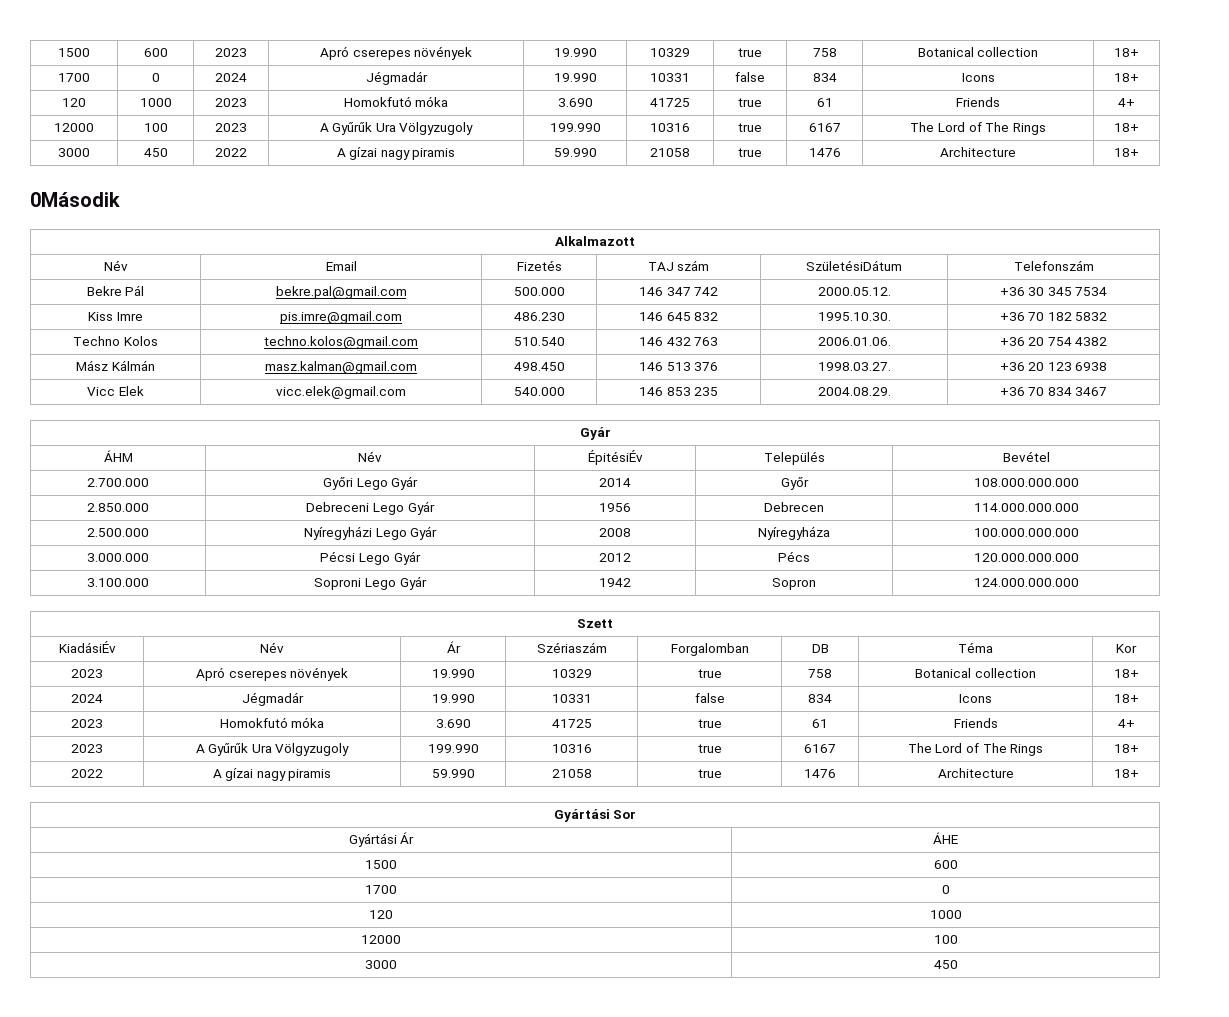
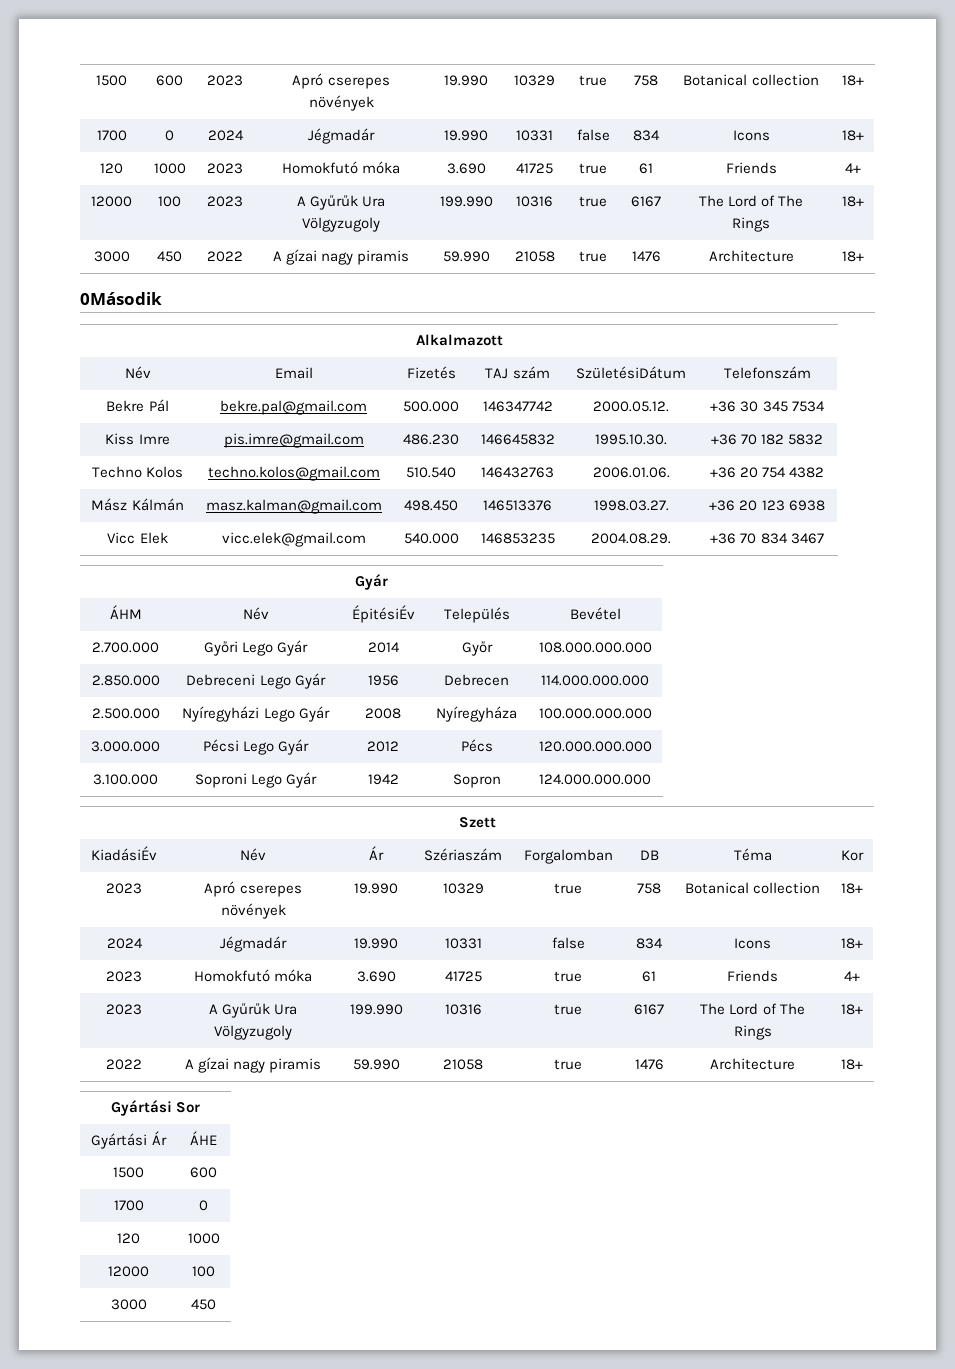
[638,287,719,296] 146 347 742 -> [482,401,553,412] 146347742
[638,312,719,321] 146 645 832 -> [480,434,555,445] 146645832
[638,337,719,346] 146 432 763 -> [481,467,554,478] 146432763
[638,362,719,371] 146 513 376 -> [483,500,552,511] 146513376
[638,387,719,396] 146 853 235 -> [480,533,555,544] 146853235

